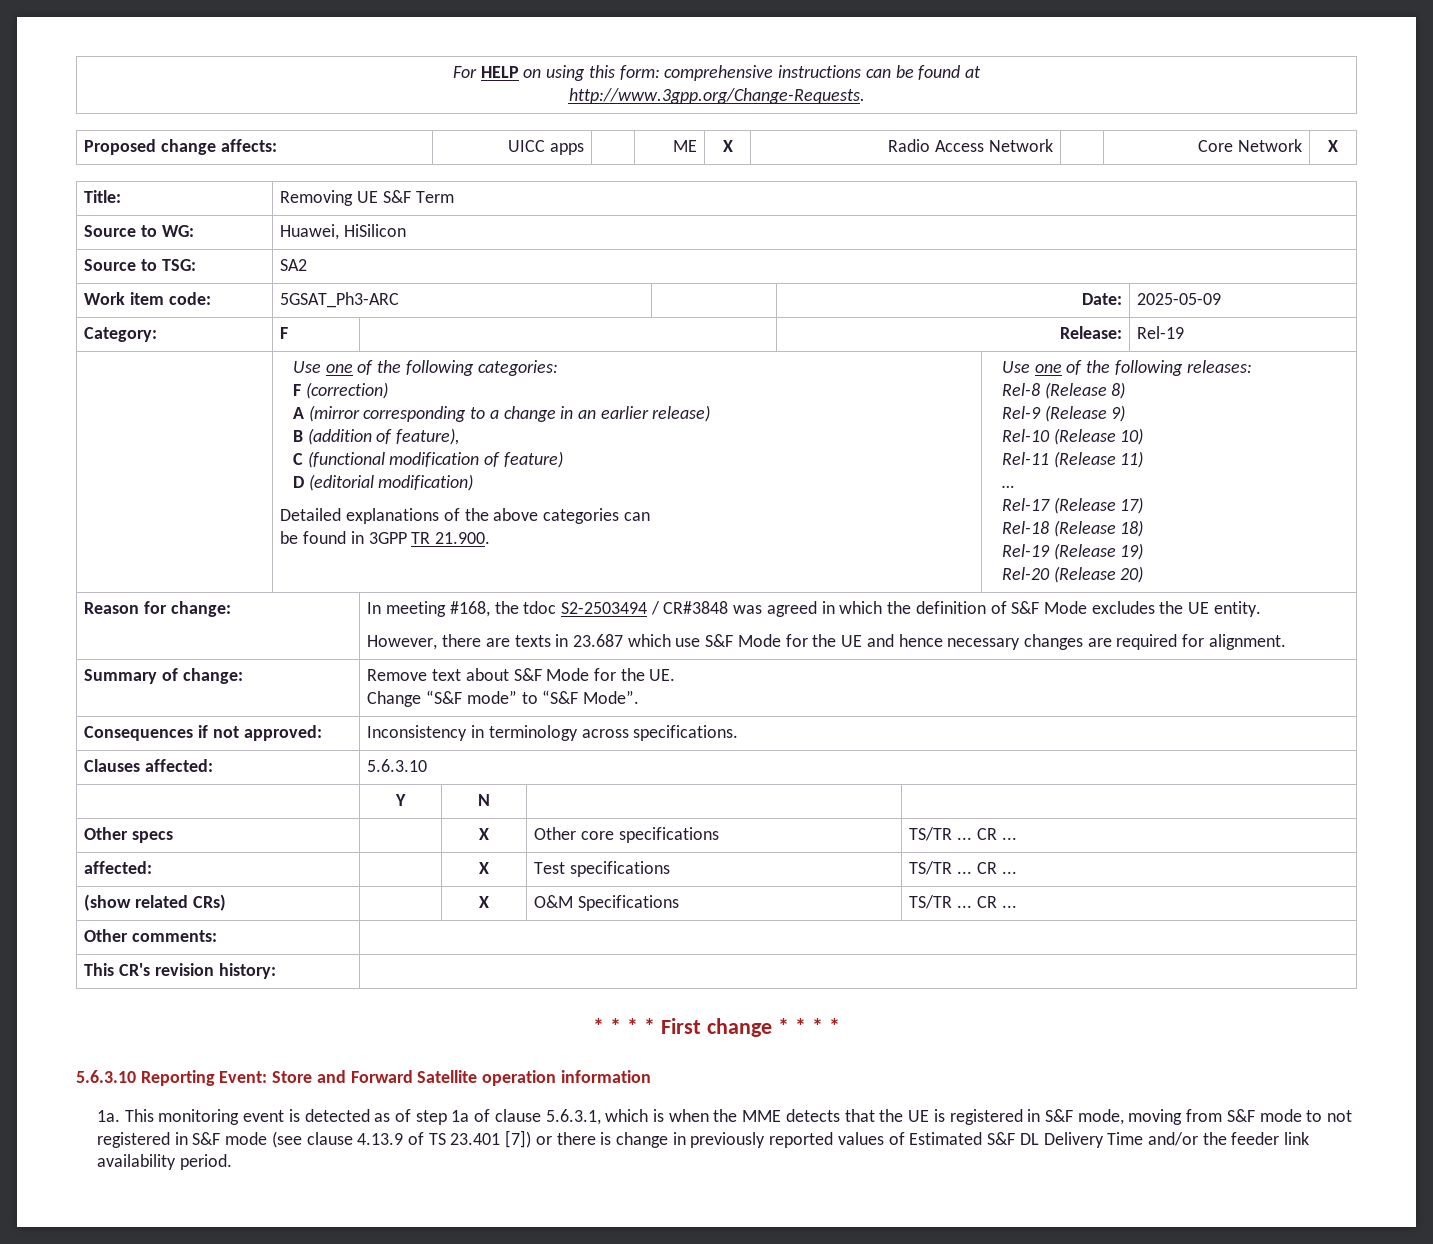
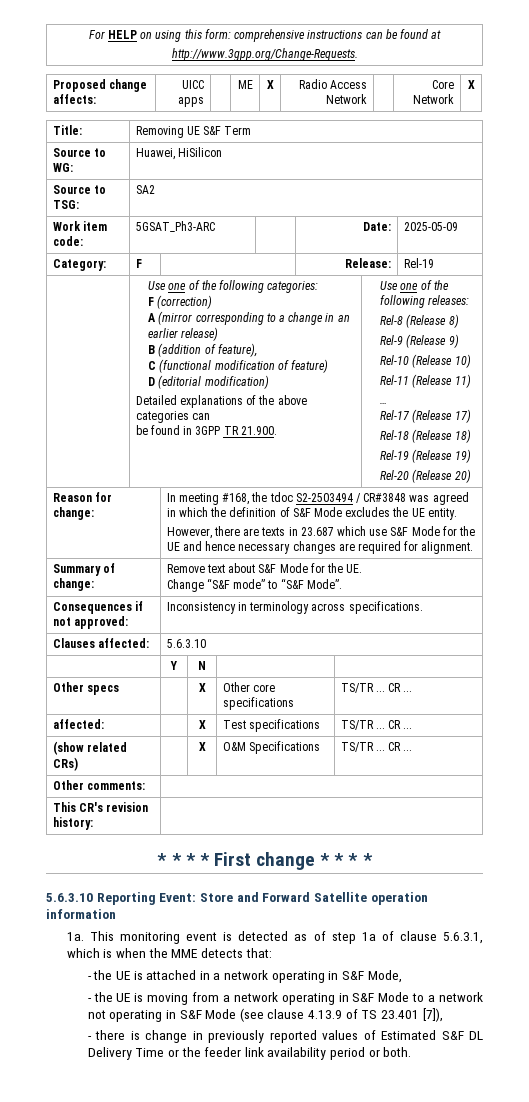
[844,1109,1353,1125] [96,1132,268,1148] that the UE is registered in S&F mode, moving from S&F mode to not registered in S&F mode -> [245,948,272,958] [87,970,402,983] [87,992,484,1005] [87,1009,237,1022] that: // - the UE is attached in a network operating in S&F Mode, // - the UE is moving from a network operating in S&F Mode to a network not operating in S&F Mode
[505,1130,552,1148] [7]) or -> [422,1008,443,1022] [87,1036,92,1040] [7]), // -
[1148,1132,1199,1146] and/or -> [167,1049,179,1057] or
[179,1154,232,1170] period. -> [330,1047,412,1060] period or both.

